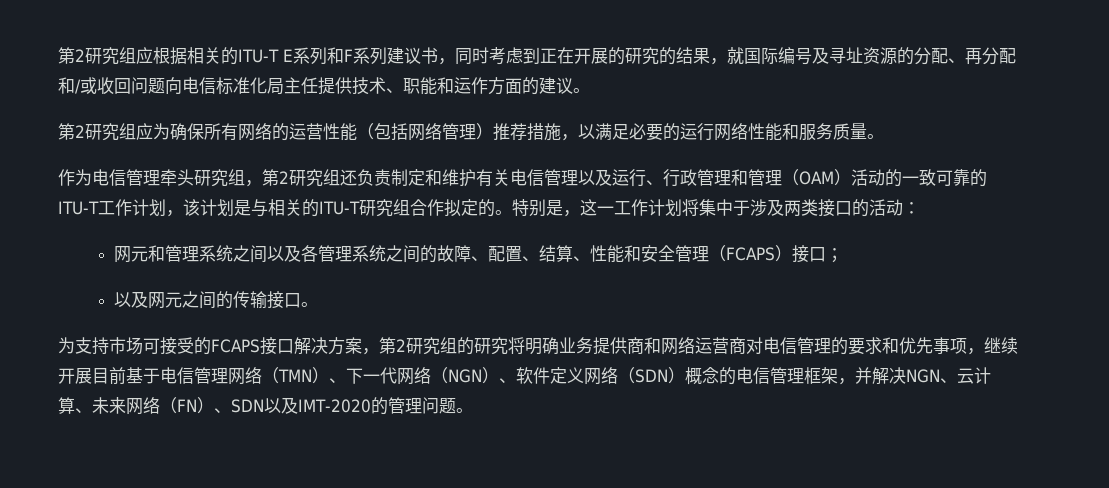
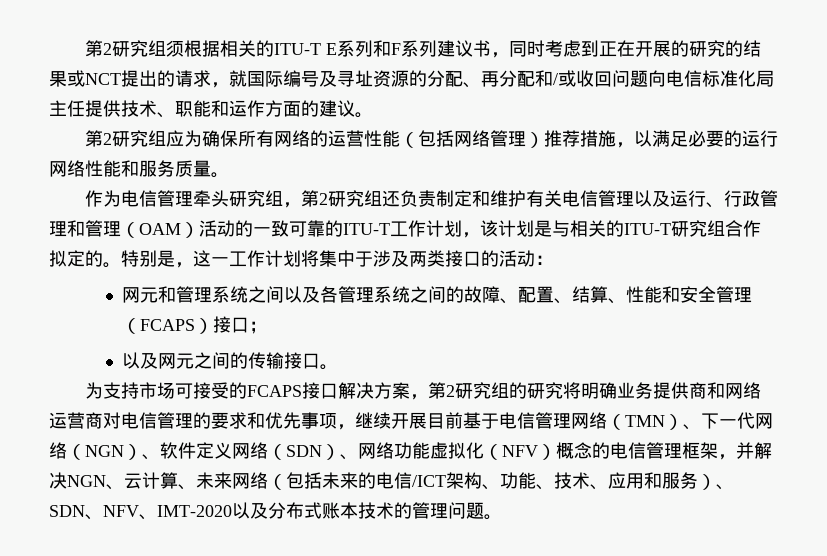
[58,47,153,65] 第2研究组应 -> [84,40,184,57] 第2研究组须
(710, 56) none -> [67,70,211,87] 或NCT提出的请求
(685, 375) none -> [340,442,556,460] 、网络功能虚拟化（NFV）
[177,397,371,414] FN）、SDN以及IMT-2020 -> [286,472,734,490] [49,502,394,520] 包括未来的电信/ICT架构、功能、技术、应用和服务）、SDN、NFV、IMT-2020以及分布式账本技术

